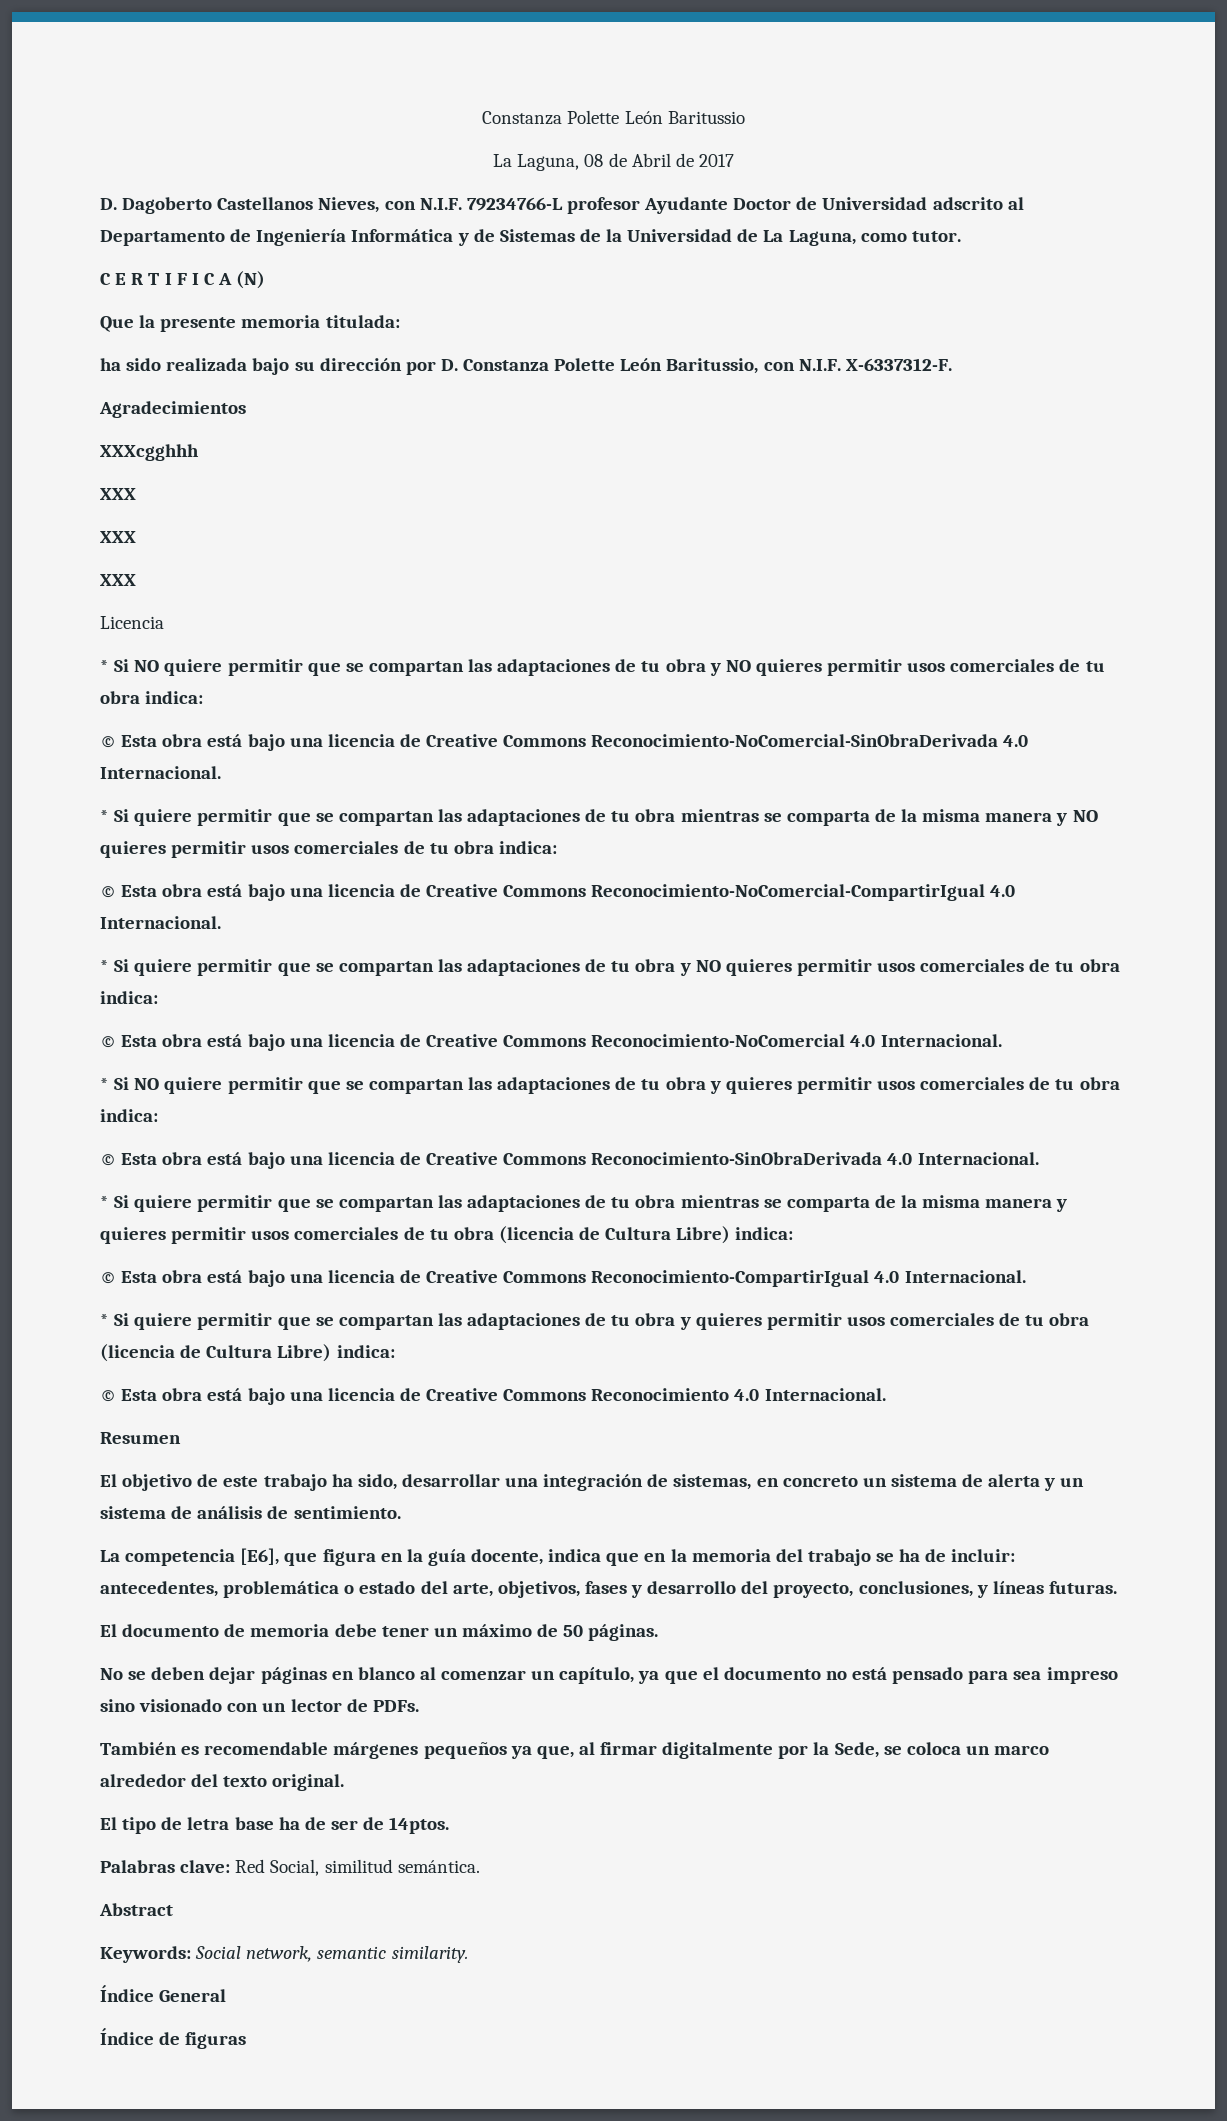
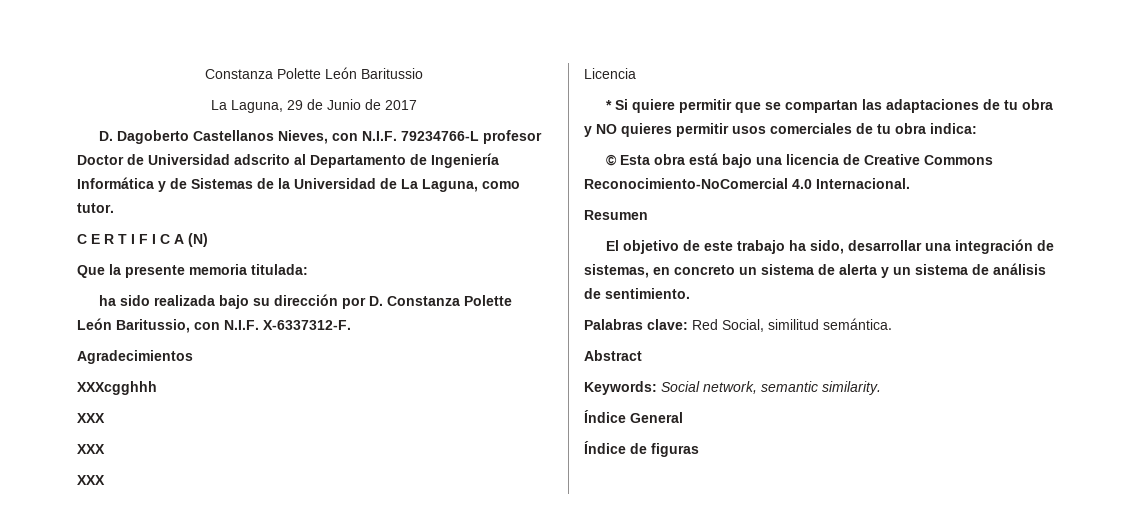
[584,153,671,167] 08 de Abril -> [287,99,361,110] 29 de Junio
[644,197,729,214] Ayudante -> (543, 137) none
[100,659,1105,676] [100,691,204,704] [100,734,1029,751] [100,766,221,779] [100,809,1098,826] [100,841,557,858] [100,884,1016,901] [100,916,221,929] // * Si NO quiere permitir que se compartan las adaptaciones de tu obra y NO quieres permitir usos comerciales de tu obra indica: // © Esta obra está bajo una licencia de Creative Commons Reconocimiento-NoComercial-SinObraDerivada 4.0 Internacional. // * Si quiere permitir que se compartan las adaptaciones de tu obra mientras se comparta de la misma manera y NO quieres permitir usos comerciales de tu obra indica: // © Esta obra está bajo una licencia de Creative Commons Reconocimiento-NoComercial-CompartirIgual 4.0 Internacional. -> (636, 73) none
[100,1077,1120,1094] [100,1109,158,1122] [100,1152,1039,1169] [100,1195,1068,1212] [100,1226,794,1244] [100,1270,1026,1287] [100,1313,1090,1330] [100,1344,395,1362] [100,1388,886,1405] // * Si NO quiere permitir que se compartan las adaptaciones de tu obra y quieres permitir usos comerciales de tu obra indica: // © Esta obra está bajo una licencia de Creative Commons Reconocimiento-SinObraDerivada 4.0 Internacional. // * Si quiere permitir que se compartan las adaptaciones de tu obra mientras se comparta de la misma manera y quieres permitir usos comerciales de tu obra (licencia de Cultura Libre) indica: // © Esta obra está bajo una licencia de Creative Commons Reconocimiento-CompartirIgual 4.0 Internacional. // * Si quiere permitir que se compartan las adaptaciones de tu obra y quieres permitir usos comerciales de tu obra (licencia de Cultura Libre) indica: // © Esta obra está bajo una licencia de Creative Commons Reconocimiento 4.0 Internacional. -> (910, 183) none
[100,1548,1016,1566] [100,1581,1117,1598] [100,1624,659,1641] [100,1667,1118,1684] [100,1699,419,1712] [100,1742,1050,1759] [100,1774,345,1791] [100,1817,450,1834] // La competencia [E6], que figura en la guía docente, indica que en la memoria del trabajo se ha de incluir: antecedentes, problemática o estado del arte, objetivos, fases y desarrollo del proyecto, conclusiones, y líneas futuras. // El documento de memoria debe tener un máximo de 50 páginas. // No se deben dejar páginas en blanco al comenzar un capítulo, ya que el documento no está pensado para sea impreso sino visionado con un lector de PDFs. // También es recomendable márgenes pequeños ya que, al firmar digitalmente por la Sede, se coloca un marco alrededor del texto original. // El tipo de letra base ha de ser de 14ptos. -> (690, 293) none

